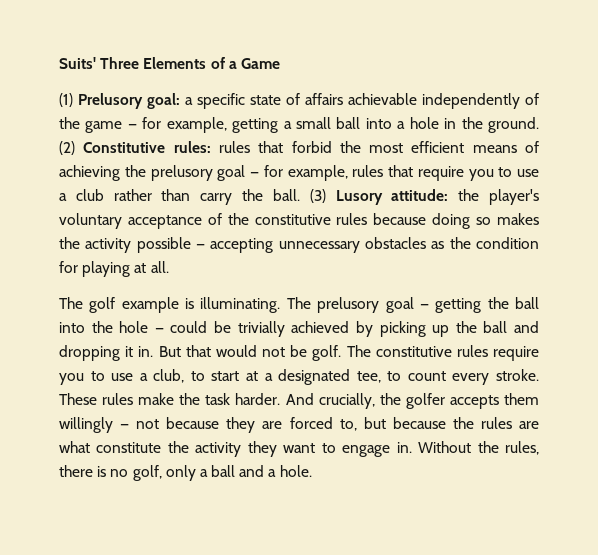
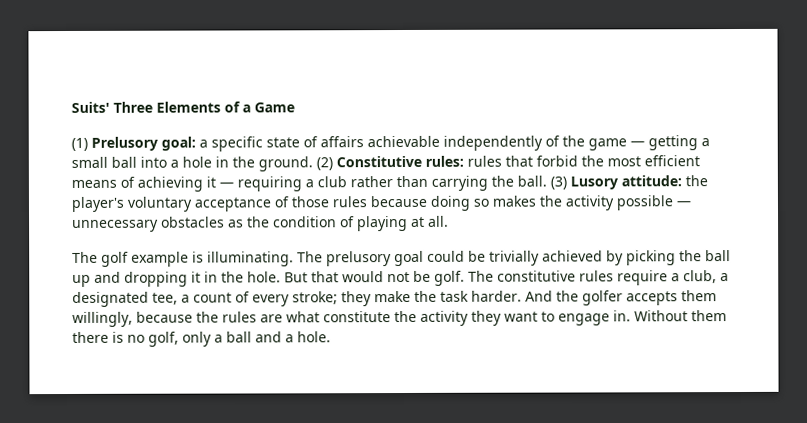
[142,117,227,133] for example, -> (645, 144) none
[124,165,539,181] the prelusory goal — for example, rules that require you to use -> [206,176,302,192] it — requiring
[200,193,233,205] carry -> [431,175,488,191] carrying
[227,213,331,225] the constitutive -> [291,196,329,208] those
[210,238,274,253] accepting -> (691, 204) none
[59,261,78,273] for -> [340,216,355,228] of
[419,297,539,313] [59,321,164,333] — getting the ball into the hole — -> (424, 258) none
[432,321,508,337] up the ball -> [679,250,731,262] [72,274,91,287] the ball up
[138,346,154,357] in. -> [204,271,281,283] in the hole.
[59,369,539,385] [59,393,134,405] you to use a club, to start at a designated tee, to count every stroke. These rules -> [671,270,729,284] [72,291,372,307] a club, a designated tee, a count of every stroke; they
[318,393,375,409] crucially, -> (553, 296) none
[59,417,386,433] willingly — not because they are forced to, but -> [72,311,133,327] willingly,
[477,441,539,455] the rules, -> [691,310,727,322] them

